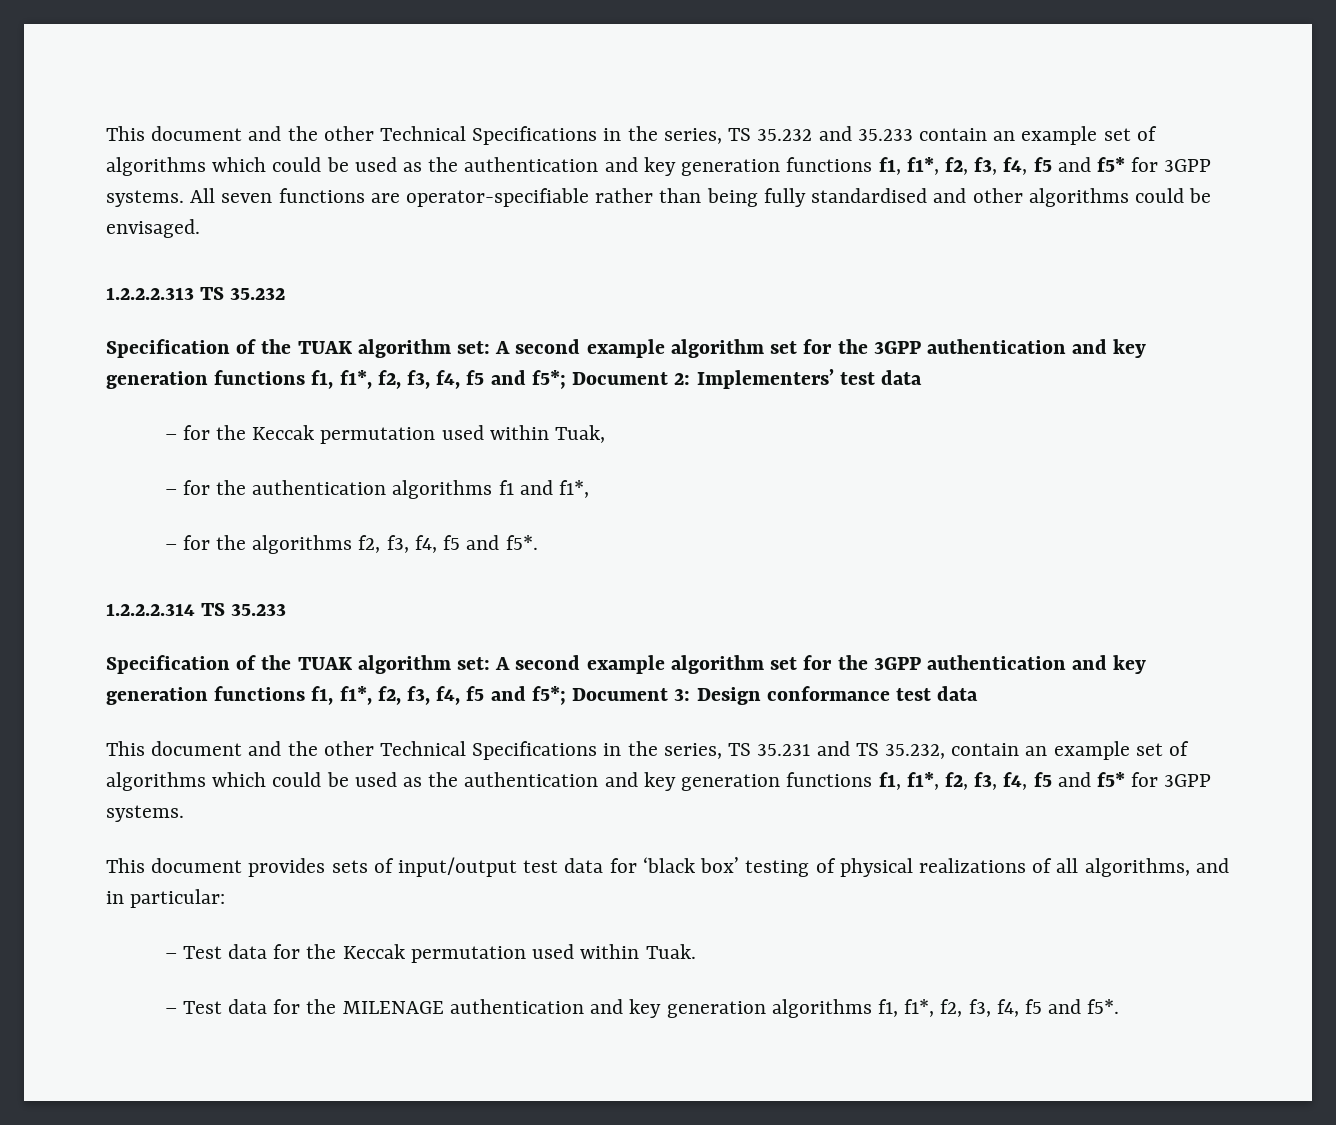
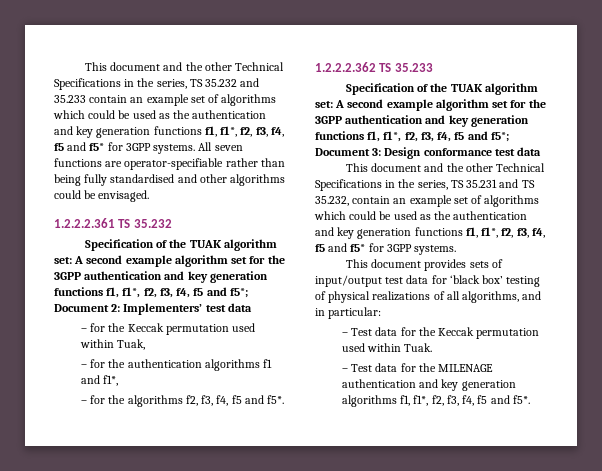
[106,287,194,300] 1.2.2.2.313 -> [54,218,115,228] 1.2.2.2.361
[106,603,195,616] 1.2.2.2.314 -> [315,62,376,72] 1.2.2.2.362

